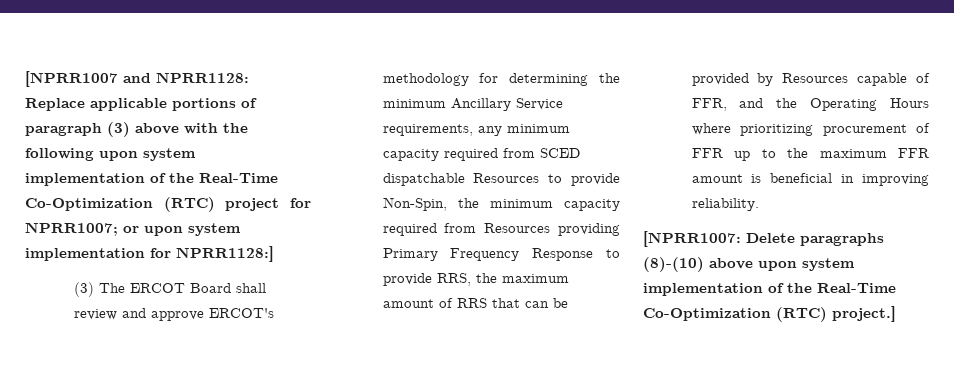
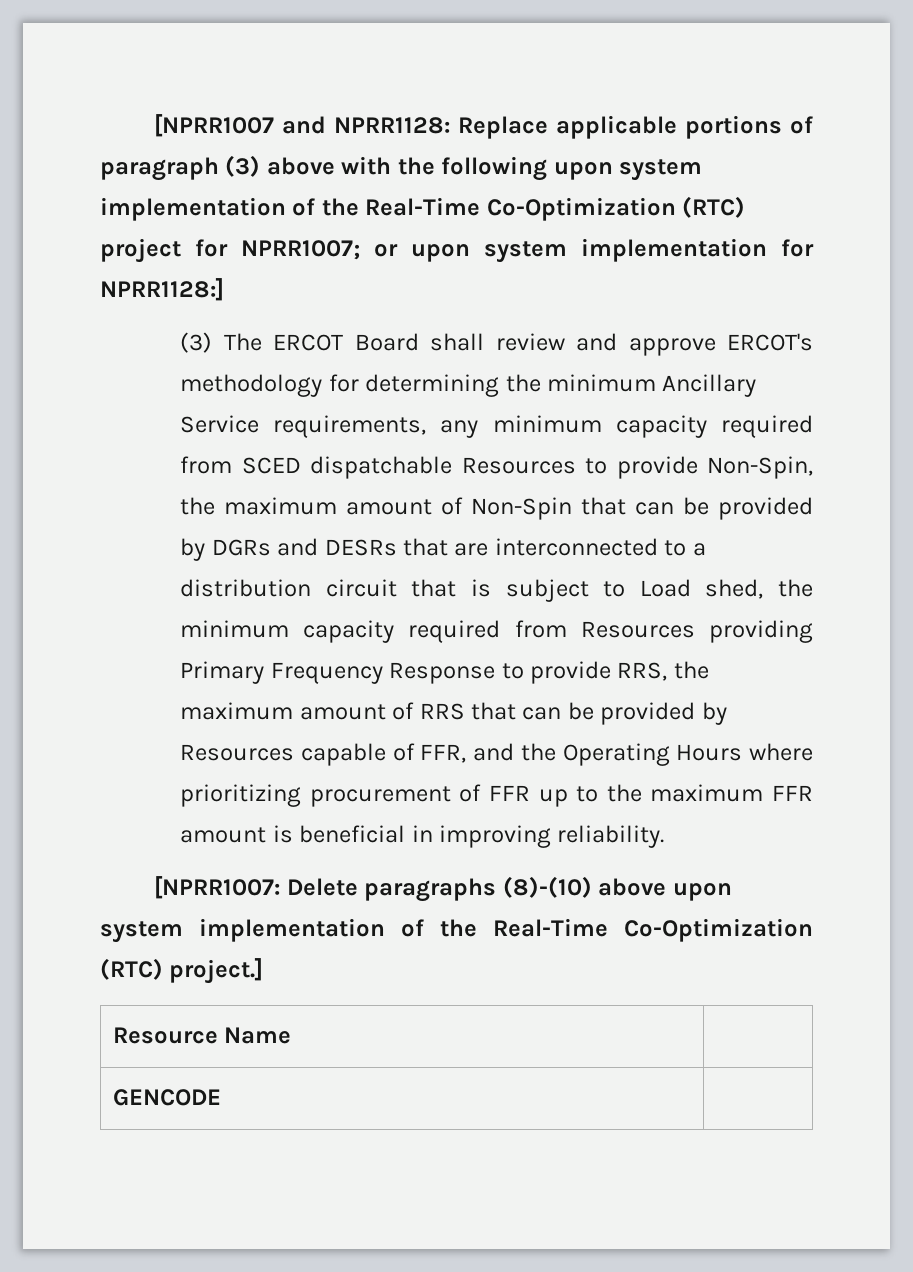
(479, 203) none -> [224,497,814,520] [180,538,706,561] [180,579,814,602] maximum amount of Non-Spin that can be provided by DGRs and DESRs that are interconnected to a distribution circuit that is subject to Load shed, the
(896, 314) none -> [112,1027,292,1044] [112,1089,221,1106] // Resource Name | // GENCODE |

